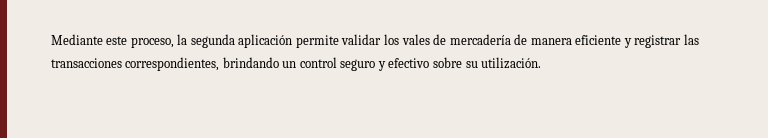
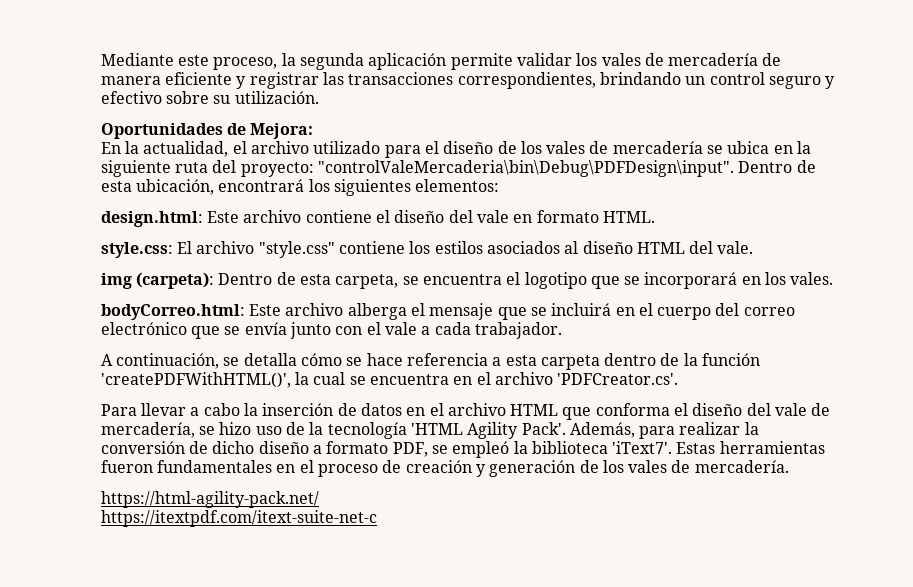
(542, 63) none -> [100,123,314,139] [100,141,812,158] [100,160,816,177] [100,179,500,196] [100,210,655,227] [100,241,754,258] [100,272,834,289] [100,303,795,320] [100,322,562,339] [100,353,761,370] [100,372,679,388] [100,403,831,420] [100,422,759,439] [100,441,825,458] [100,460,789,477] [100,491,319,508] [100,510,377,527] // Oportunidades de Mejora: // En la actualidad, el archivo utilizado para el diseño de los vales de mercadería se ubica en la siguiente ruta del proyecto: "controlValeMercaderia\bin\Debug\PDFDesign\input". Dentro de esta ubicación, encontrará los siguientes elementos: // design.html: Este archivo contiene el diseño del vale en formato HTML. // style.css: El archivo "style.css" contiene los estilos asociados al diseño HTML del vale. // img (carpeta): Dentro de esta carpeta, se encuentra el logotipo que se incorporará en los vales. // bodyCorreo.html: Este archivo alberga el mensaje que se incluirá en el cuerpo del correo electrónico que se envía junto con el vale a cada trabajador. // A continuación, se detalla cómo se hace referencia a esta carpeta dentro de la función 'createPDFWithHTML()', la cual se encuentra en el archivo 'PDFCreator.cs'. // Para llevar a cabo la inserción de datos en el archivo HTML que conforma el diseño del vale de mercadería, se hizo uso de la tecnología 'HTML Agility Pack'. Además, para realizar la conversión de dicho diseño a formato PDF, se empleó la biblioteca 'iText7'. Estas herramientas fueron fundamentales en el proceso de creación y generación de los vales de mercadería. // https://html-agility-pack.net/ // https://itextpdf.com/itext-suite-net-c

